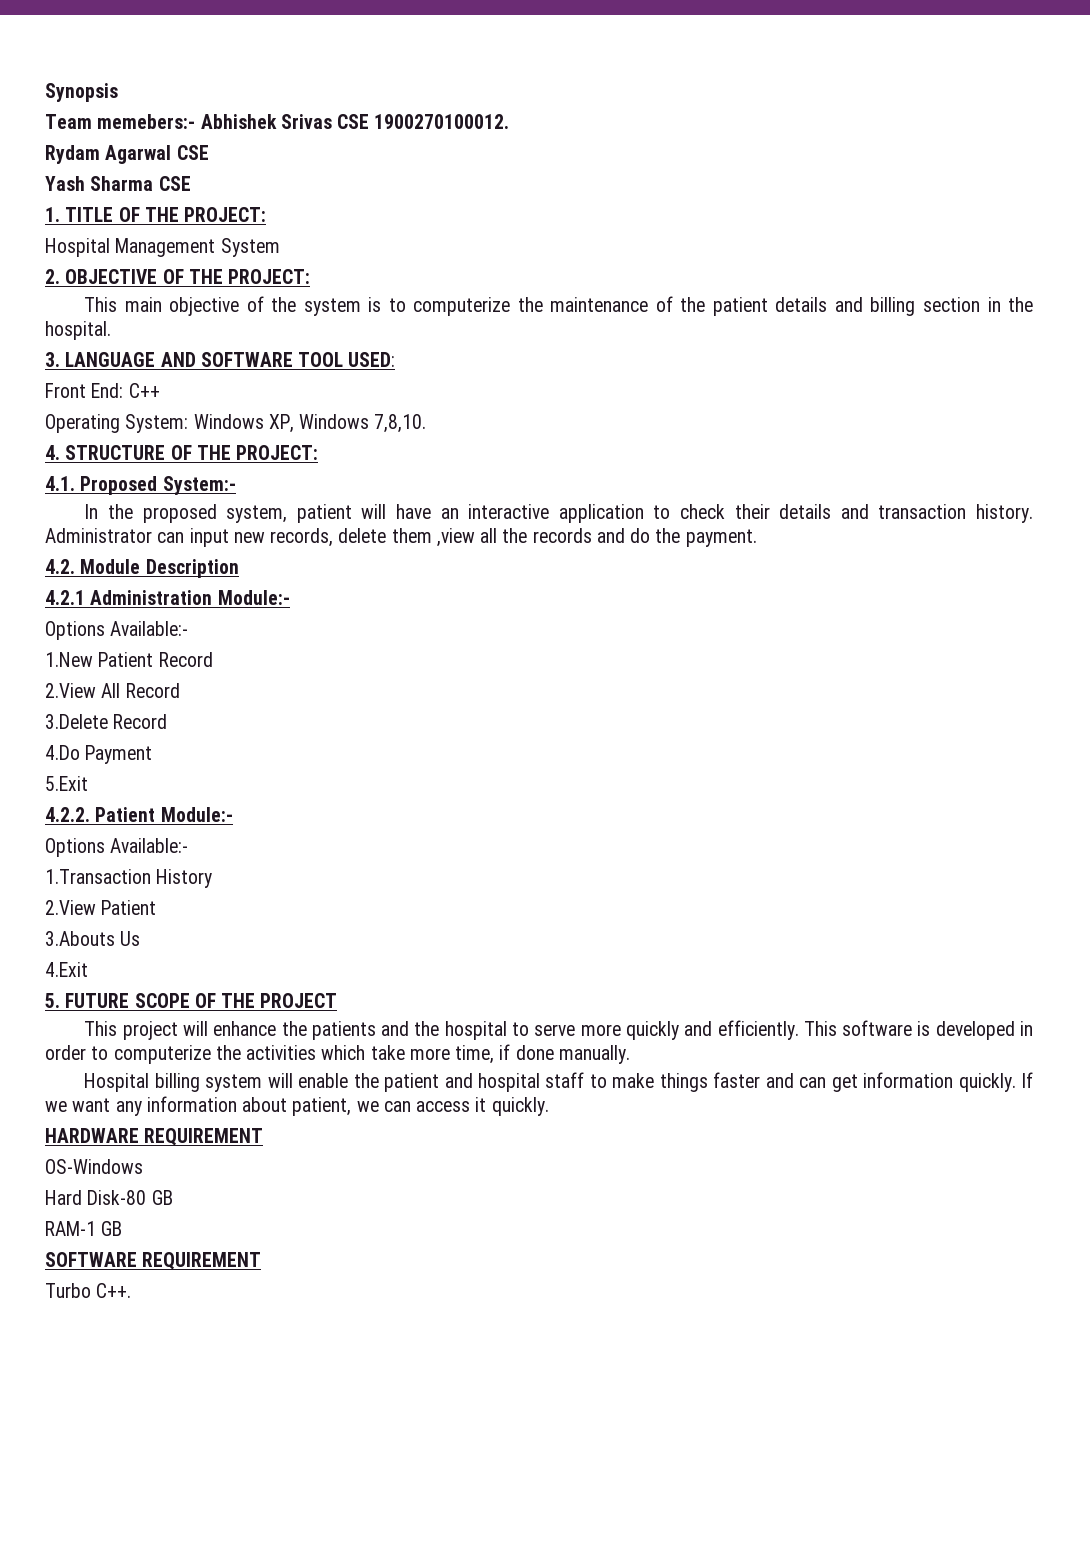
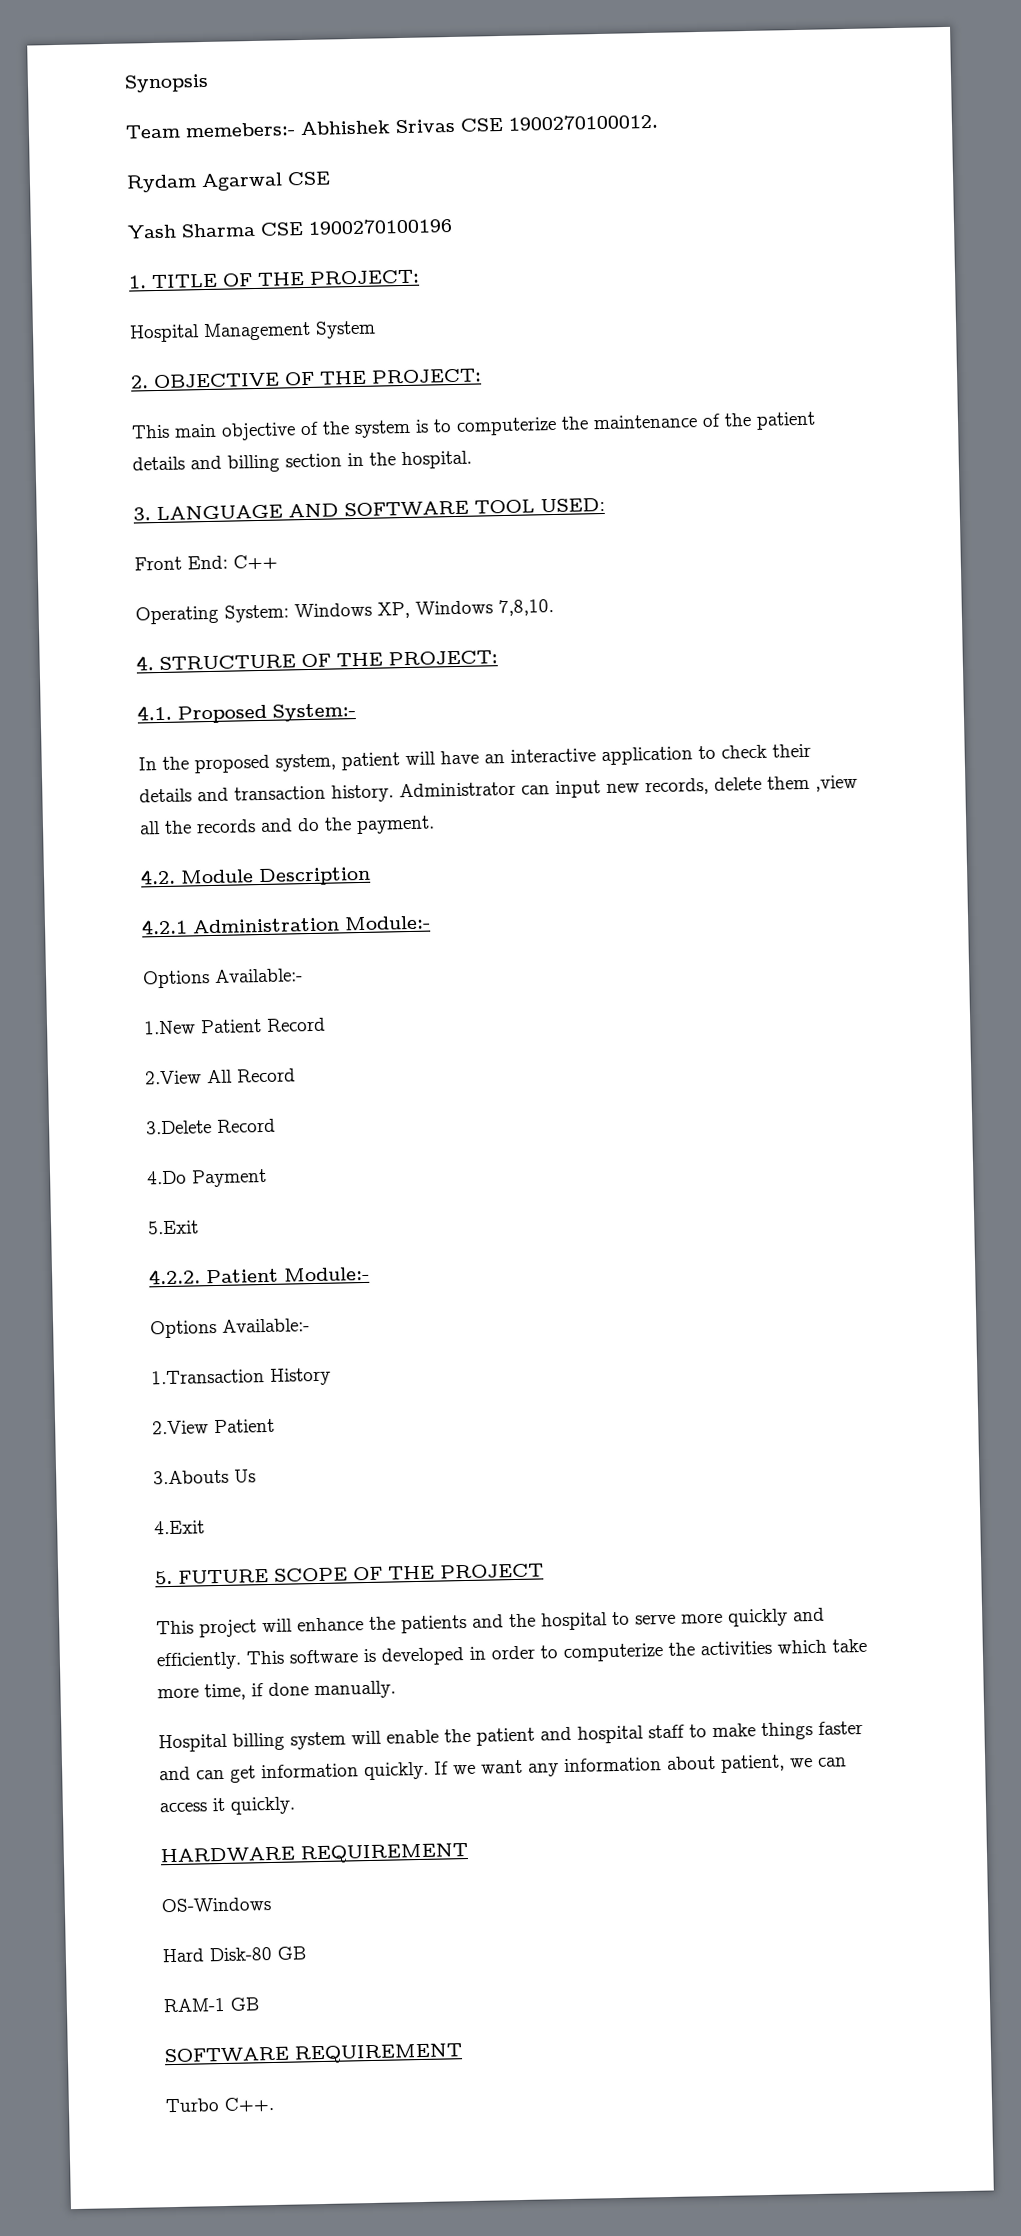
(191, 183) none -> [308,218,453,235] 1900270100196

